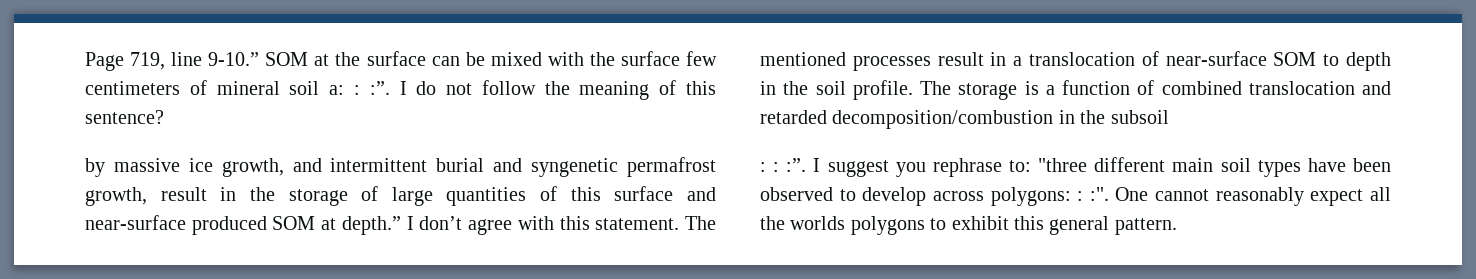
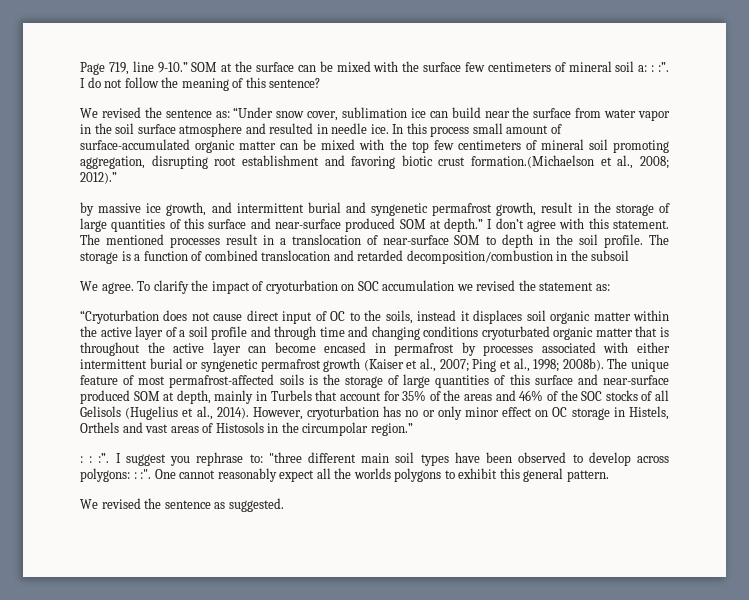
(164, 117) none -> [80,107,670,121] [80,123,562,137] [80,139,669,153] [80,155,669,169] [80,172,117,184] // We revised the sentence as: “Under snow cover, sublimation ice can build near the surface from water vapor in the soil surface atmosphere and resulted in needle ice. In this process small amount of surface-accumulated organic matter can be mixed with the top few centimeters of mineral soil promoting aggregation, disrupting root establishment and favoring biotic crust formation.(Michaelson et al., 2008; 2012).”
(1169, 117) none -> [80,280,610,294] [80,310,670,324] [80,326,669,340] [80,342,671,356] [80,358,669,372] [80,374,669,388] [80,390,669,404] [80,406,669,420] [80,422,413,436] // We agree. To clarify the impact of cryoturbation on SOC accumulation we revised the statement as: // “Cryoturbation does not cause direct input of OC to the soils, instead it displaces soil organic matter within the active layer of a soil profile and through time and changing conditions cryoturbated organic matter that is throughout the active layer can become encased in permafrost by processes associated with either intermittent burial or syngenetic permafrost growth (Kaiser et al., 2007; Ping et al., 1998; 2008b). The unique feature of most permafrost-affected soils is the storage of large quantities of this surface and near-surface produced SOM at depth, mainly in Turbels that account for 35% of the areas and 46% of the SOC stocks of all Gelisols (Hugelius et al., 2014). However, cryoturbation has no or only minor effect on OC storage in Histels, Orthels and vast areas of Histosols in the circumpolar region.”
(1177, 226) none -> [80,498,284,512] // We revised the sentence as suggested.

